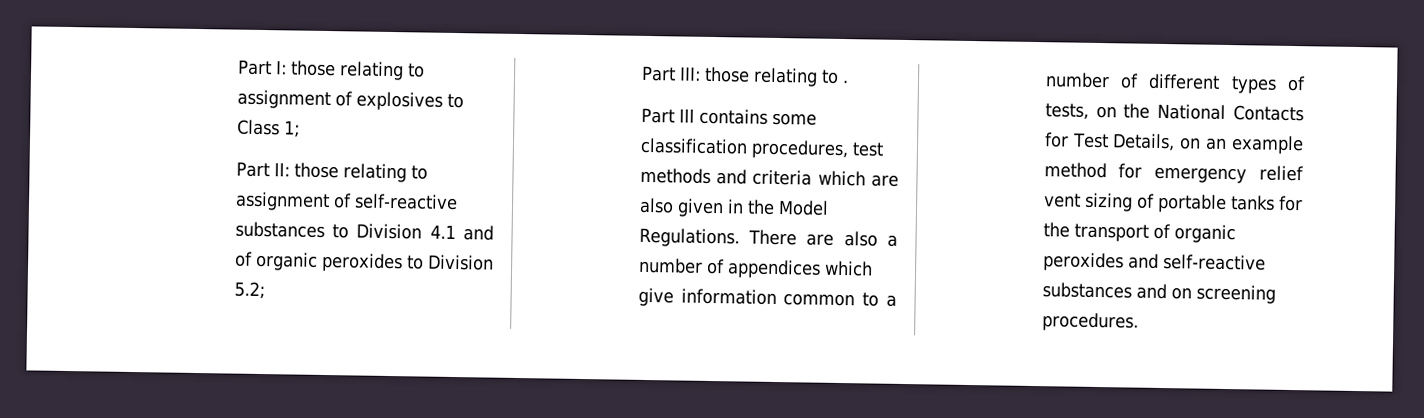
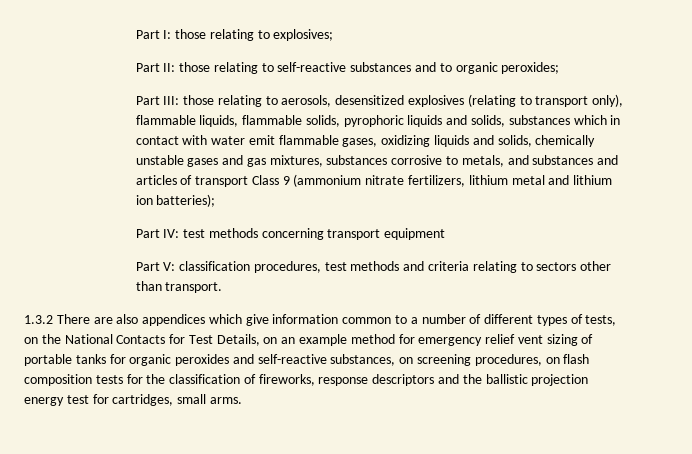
[236,89,464,111] [236,119,300,138] assignment of explosives to Class 1; -> [273,29,334,41] explosives;
[234,191,458,212] [234,221,494,241] [234,251,494,273] [233,281,265,300] assignment of self-reactive substances to Division 4.1 and of organic peroxides to Division 5.2; -> [277,62,560,74] self-reactive substances and to organic peroxides;
[841,80,849,84] [640,107,817,126] . // Part III contains some -> [281,94,624,107] [135,115,621,127] [135,135,596,147] [135,155,619,167] [135,174,613,187] [135,194,216,207] [135,228,446,240] [135,262,176,271] aerosols, desensitized explosives (relating to transport only), flammable liquids, flammable solids, pyrophoric liquids and solids, substances which in contact with water emit flammable gases, oxidizing liquids and solids, chemically unstable gases and gas mixtures, substances corrosive to metals, and substances and articles of transport Class 9 (ammonium nitrate fertilizers, lithium metal and lithium ion batteries); // Part IV: test methods concerning transport equipment // Part V:
[817,170,899,187] [638,197,829,218] [638,227,898,248] [637,257,725,275] which are also given in the Model Regulations. There are also a number of -> [472,261,612,273] [135,281,223,293] [24,314,139,324] relating to sectors other than transport. // 1.3.2 There are also
[1042,222,1171,242] the transport of -> (126, 359) none
[1041,282,1276,304] [1041,312,1139,332] substances and on screening procedures. -> [330,354,590,366] [24,374,589,386] [24,394,242,406] substances, on screening procedures, on flash composition tests for the classification of fireworks, response descriptors and the ballistic projection energy test for cartridges, small arms.

